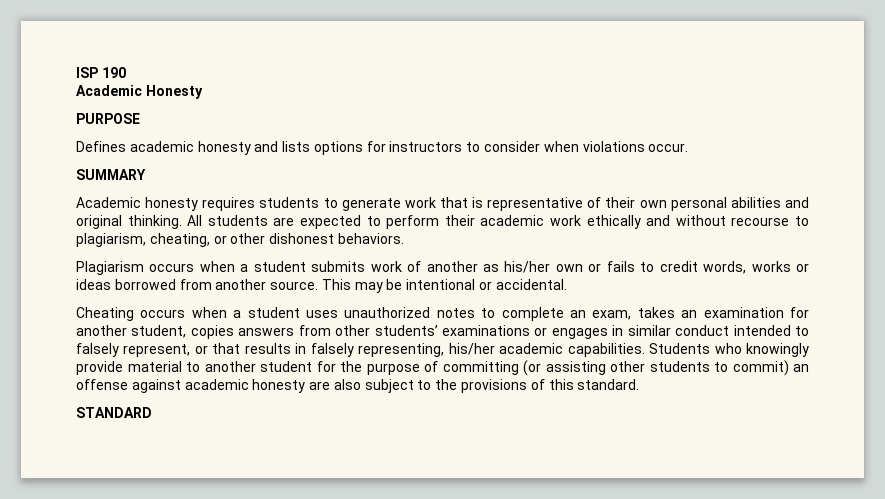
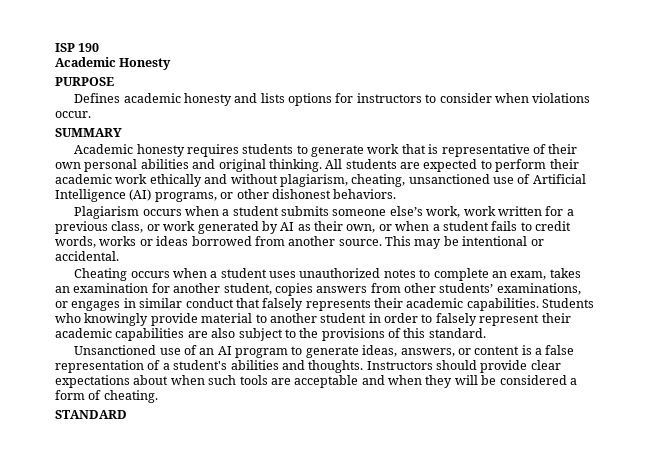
[731,216,810,226] [76,233,210,247] recourse to plagiarism, cheating, -> [279,174,586,187] [55,189,217,202] plagiarism, cheating, unsanctioned use of Artificial Intelligence (AI) programs,
[370,261,602,273] work of another as his/her own or -> [332,206,574,218] [55,221,489,234] someone else’s work, work written for a previous class, or work generated by AI as their own, or when a student
[442,325,530,336] examinations -> [496,283,581,295] examinations,
[733,325,810,336] [76,343,495,357] intended to falsely represent, or that results in falsely representing, his/her -> [235,298,403,311] that falsely represents their
[316,360,809,376] [76,379,306,393] for the purpose of committing (or assisting other students to commit) an offense against academic honesty -> [368,313,571,326] [55,328,185,341] in order to falsely represent their academic capabilities
(640, 384) none -> [74,345,575,358] [55,360,561,373] [55,375,577,388] [55,390,158,403] // Unsanctioned use of an AI program to generate ideas, answers, or content is a false representation of a student's abilities and thoughts. Instructors should provide clear expectations about when such tools are acceptable and when they will be considered a form of cheating.

